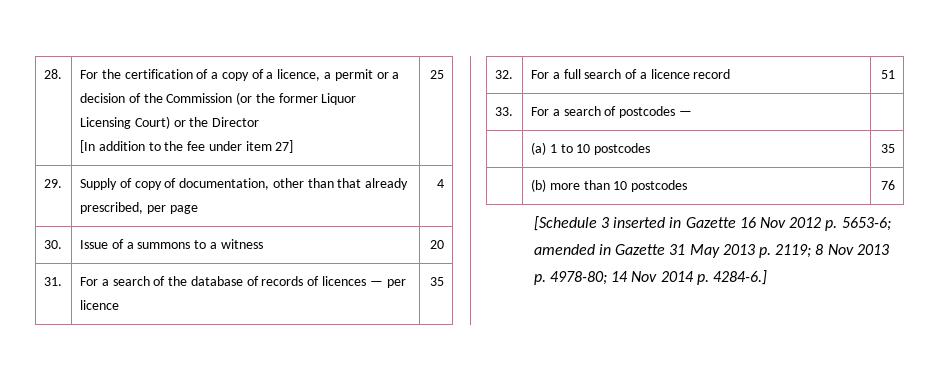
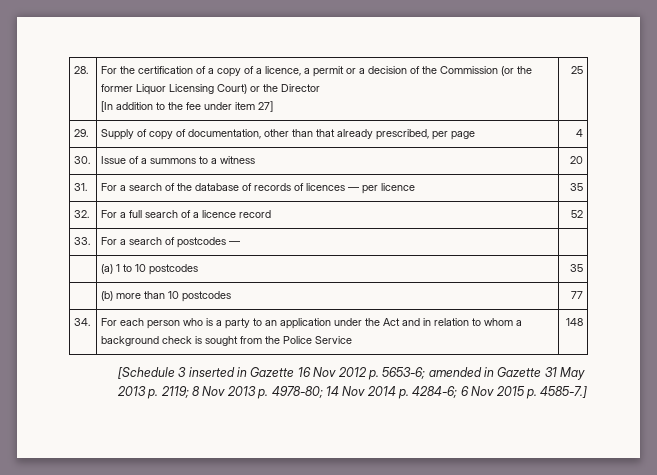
[881,70,896,79] 51 -> [570,210,583,218] 52
[881,180,896,190] 76 -> [570,291,583,299] [74,318,91,326] [101,318,523,329] [101,336,353,346] [565,318,583,326] 77 // 34. | For each person who is a party to an application under the Act and in relation to whom a background check is sought from the Police Service | 148
[713,270,768,285] 4284-6.] -> [412,386,588,399] 4284-6; 6 Nov 2015 p. 4585-7.]

